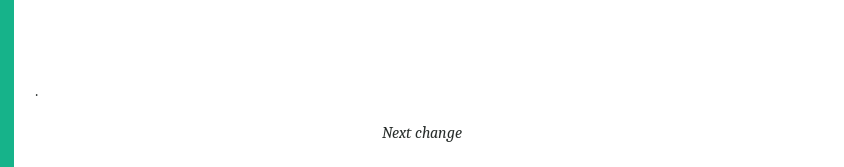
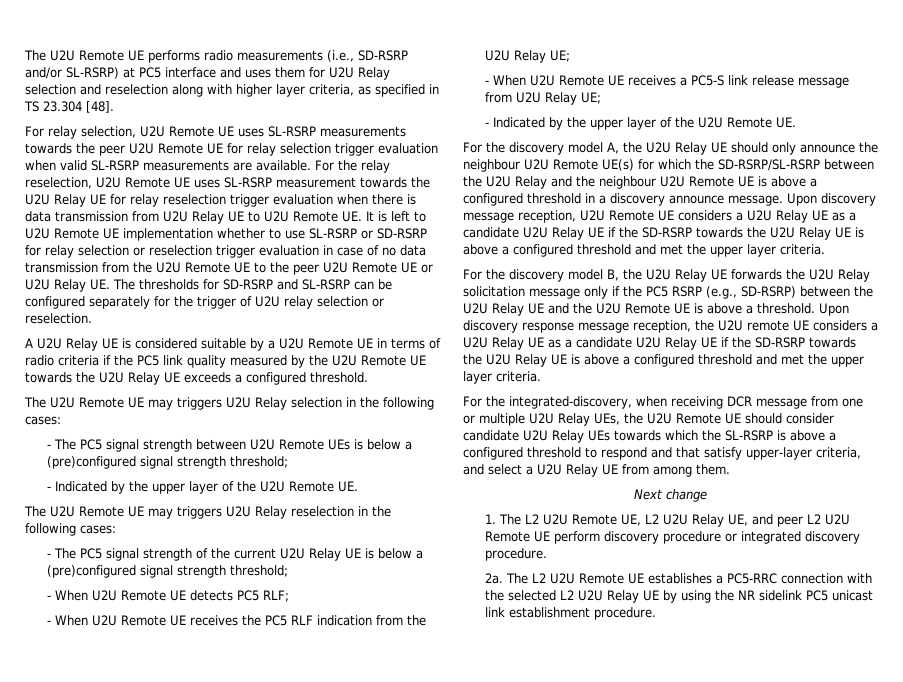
[35,94,38,96] [381,126,463,142] . // Next change -> [24,50,408,63] [25,67,390,80] [25,84,439,97] [24,101,114,113] [25,126,406,139] [25,143,438,156] [25,160,390,173] [25,177,430,189] [25,194,416,207] [25,211,426,224] [25,228,427,241] [25,245,426,258] [25,262,433,275] [25,279,392,292] [25,296,384,309] [25,313,92,324] [25,338,441,351] [25,355,426,368] [25,372,368,385] [24,397,434,410] [25,416,61,425] [47,439,413,452] [47,456,289,469] [47,481,359,494] [24,506,391,519] [25,523,116,536] [47,548,424,561] [47,565,289,578] [47,590,290,602] [47,615,427,626] [485,50,571,63] [485,75,850,88] [485,92,602,105] [485,117,797,130] [463,142,878,155] [463,159,874,172] [463,176,817,189] [463,193,876,206] [463,210,856,223] [463,227,864,240] [463,244,825,257] [463,269,870,282] [463,286,873,299] [463,303,849,316] [463,320,878,333] [463,337,856,350] [463,354,864,367] [463,371,541,384] [463,396,863,409] [463,413,834,426] [463,430,836,443] [463,447,861,460] [463,464,730,477] [634,489,707,502] [485,514,851,527] [485,531,861,544] [485,548,548,561] [485,573,873,584] [485,590,874,603] [485,607,657,620] The U2U Remote UE performs radio measurements (i.e., SD-RSRP and/or SL-RSRP) at PC5 interface and uses them for U2U Relay selection and reselection along with higher layer criteria, as specified in TS 23.304 [48]. // For relay selection, U2U Remote UE uses SL-RSRP measurements towards the peer U2U Remote UE for relay selection trigger evaluation when valid SL-RSRP measurements are available. For the relay reselection, U2U Remote UE uses SL-RSRP measurement towards the U2U Relay UE for relay reselection trigger evaluation when there is data transmission from U2U Relay UE to U2U Remote UE. It is left to U2U Remote UE implementation whether to use SL-RSRP or SD-RSRP for relay selection or reselection trigger evaluation in case of no data transmission from the U2U Remote UE to the peer U2U Remote UE or U2U Relay UE. The thresholds for SD-RSRP and SL-RSRP can be configured separately for the trigger of U2U relay selection or reselection. // A U2U Relay UE is considered suitable by a U2U Remote UE in terms of radio criteria if the PC5 link quality measured by the U2U Remote UE towards the U2U Relay UE exceeds a configured threshold. // The U2U Remote UE may triggers U2U Relay selection in the following cases: // - The PC5 signal strength between U2U Remote UEs is below a (pre)configured signal strength threshold; // - Indicated by the upper layer of the U2U Remote UE. // The U2U Remote UE may triggers U2U Relay reselection in the following cases: // - The PC5 signal strength of the current U2U Relay UE is below a (pre)configured signal strength threshold; // - When U2U Remote UE detects PC5 RLF; // - When U2U Remote UE receives the PC5 RLF indication from the U2U Relay UE; // - When U2U Remote UE receives a PC5-S link release message from U2U Relay UE; // - Indicated by the upper layer of the U2U Remote UE. // For the discovery model A, the U2U Relay UE should only announce the neighbour U2U Remote UE(s) for which the SD-RSRP/SL-RSRP between the U2U Relay and the neighbour U2U Remote UE is above a configured threshold in a discovery announce message. Upon discovery message reception, U2U Remote UE considers a U2U Relay UE as a candidate U2U Relay UE if the SD-RSRP towards the U2U Relay UE is above a configured threshold and met the upper layer criteria. // For the discovery model B, the U2U Relay UE forwards the U2U Relay solicitation message only if the PC5 RSRP (e.g., SD-RSRP) between the U2U Relay UE and the U2U Remote UE is above a threshold. Upon discovery response message reception, the U2U remote UE considers a U2U Relay UE as a candidate U2U Relay UE if the SD-RSRP towards the U2U Relay UE is above a configured threshold and met the upper layer criteria. // For the integrated-discovery, when receiving DCR message from one or multiple U2U Relay UEs, the U2U Remote UE should consider candidate U2U Relay UEs towards which the SL-RSRP is above a configured threshold to respond and that satisfy upper-layer criteria, and select a U2U Relay UE from among them. // Next change // 1. The L2 U2U Remote UE, L2 U2U Relay UE, and peer L2 U2U Remote UE perform discovery procedure or integrated discovery procedure. // 2a. The L2 U2U Remote UE establishes a PC5-RRC connection with the selected L2 U2U Relay UE by using the NR sidelink PC5 unicast link establishment procedure.

